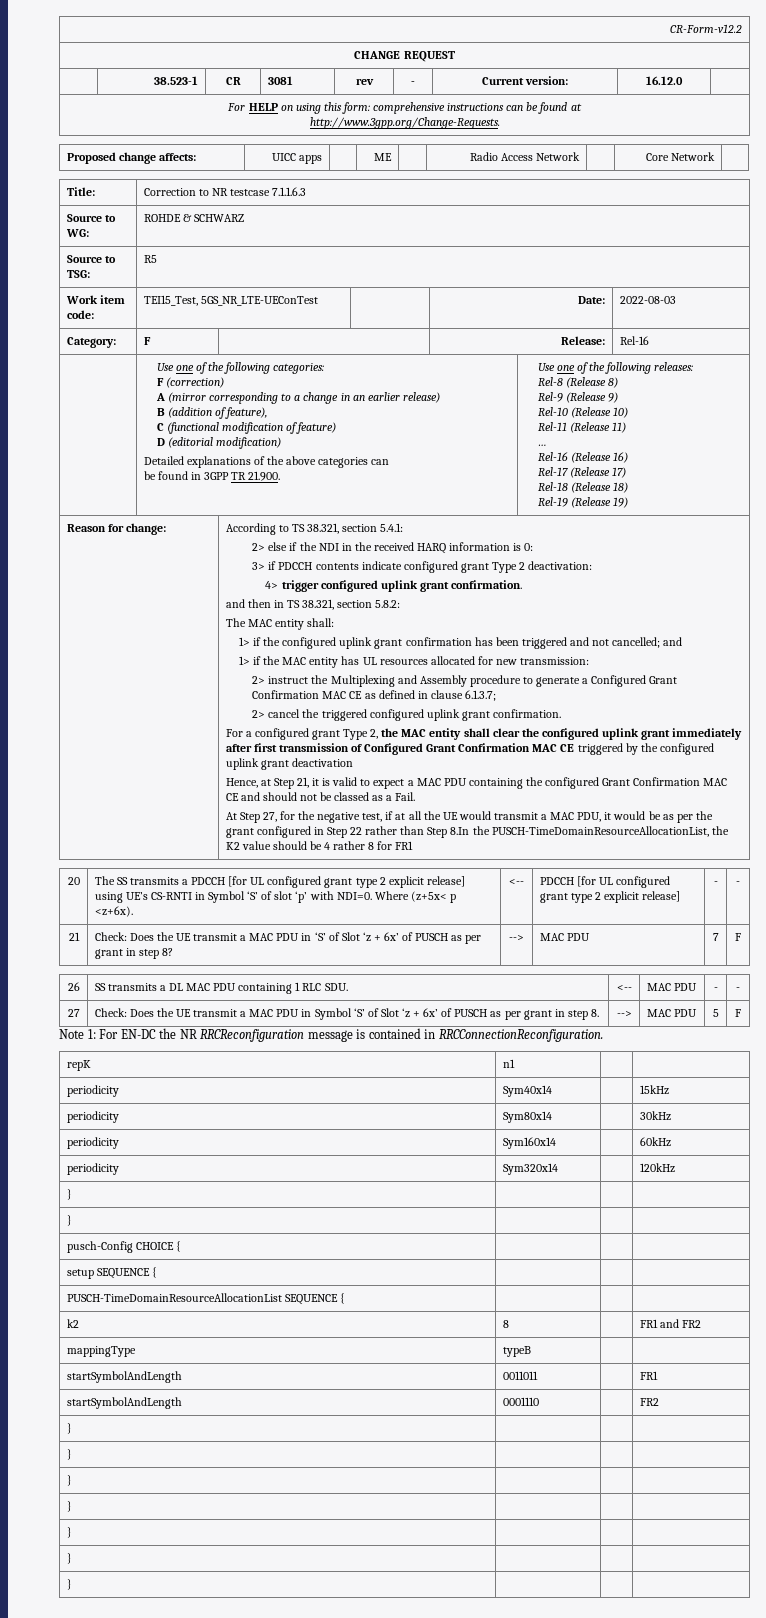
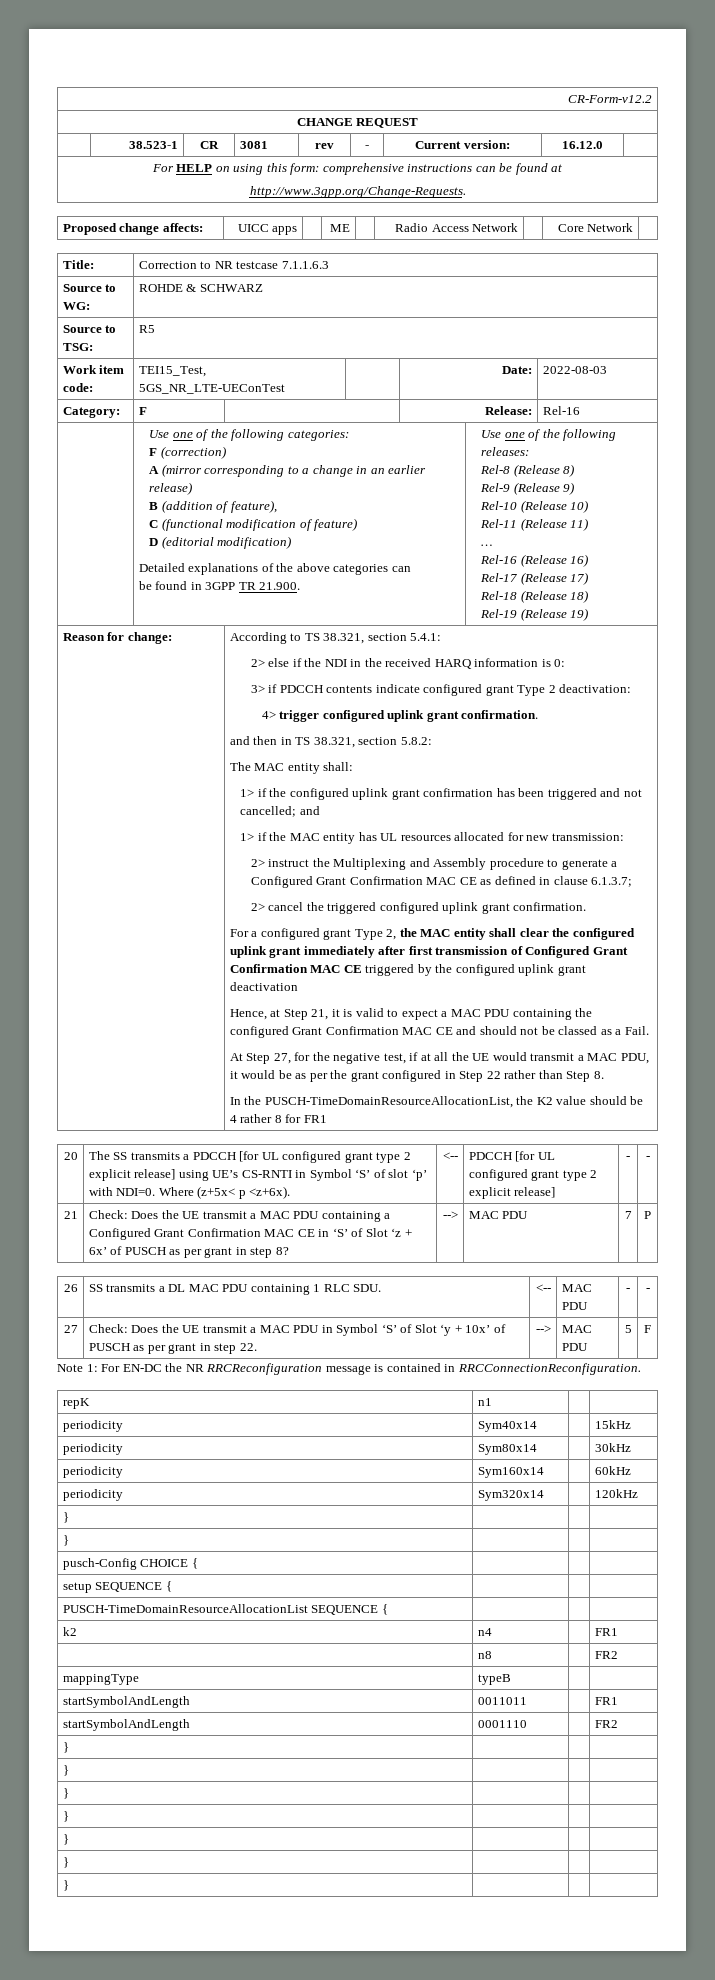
[450,827,470,835] 8.In -> [593,1071,604,1079] [229,1097,241,1105] 8. // In
(300, 937) none -> [321,1211,391,1222] [88,1228,315,1240] containing a Configured Grant Confirmation MAC CE
[735,933,741,941] F -> [644,1211,651,1219] P
[401,1008,599,1020] ‘z + 6x’ of PUSCH as per grant in step 8. -> [440,1324,506,1336] [88,1343,257,1354] ‘y + 10x’ of PUSCH as per grant in step 22.
[502,1320,509,1328] [639,1319,679,1328] 8 | | FR1 and -> [477,1628,492,1636] [594,1628,618,1636] [477,1651,492,1659] n4 | | FR1 // | n8 | |

